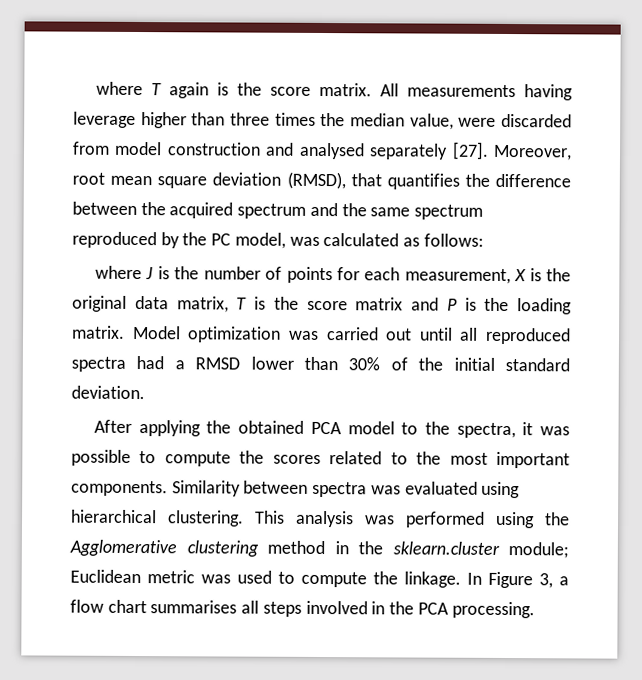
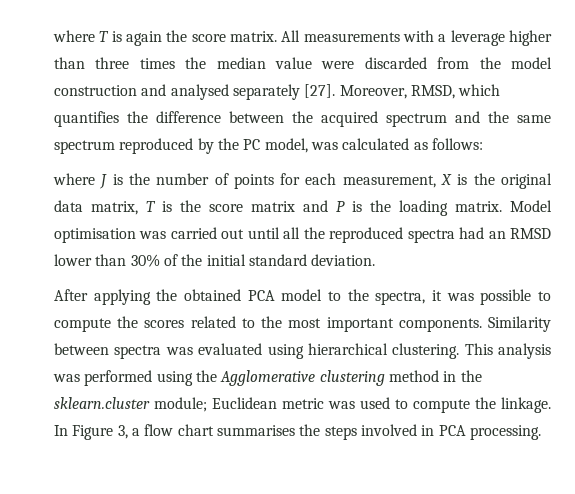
[168,82,229,99] again is -> [111,31,162,46] is again
[524,84,573,101] having -> [403,30,447,42] with a
[409,113,454,130] value, -> [275,57,312,69] value
(110, 148) none -> [479,57,501,69] the
[72,171,382,190] root mean square deviation (RMSD), that -> [410,84,501,99] RMSD, which
[187,326,282,343] optimization -> [54,228,136,243] optimisation
(479, 334) none -> [303,227,325,239] the
[174,360,185,370] a -> [488,231,506,239] an
[241,600,260,614] all -> [299,424,321,436] the
[389,601,415,615] the -> (435, 430) none

